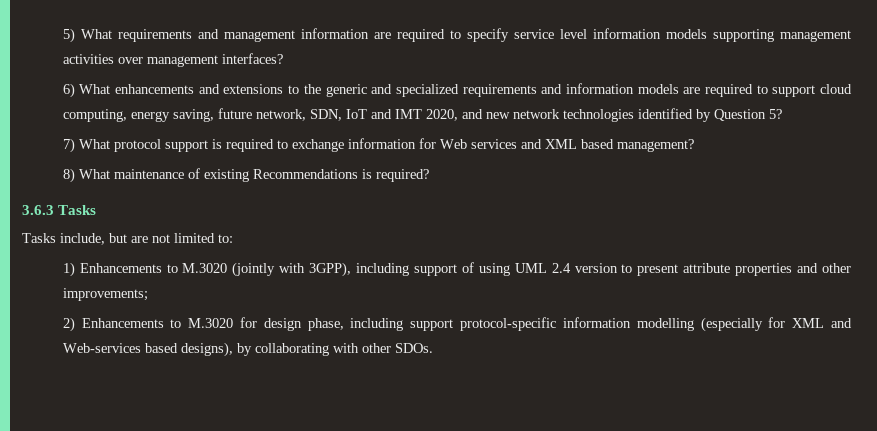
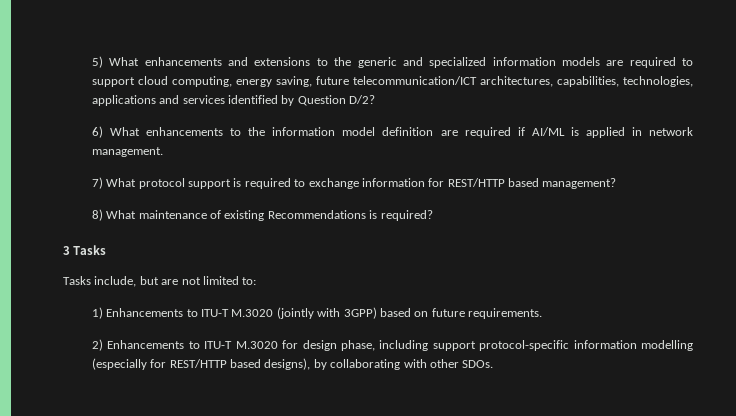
[117,28,851,42] [62,53,283,67] [62,83,111,98] requirements and management information are required to specify service level information models supporting management activities over management interfaces? // 6) What -> (140, 61) none
[462,84,563,97] requirements and -> (487, 62) none
[255,108,782,122] network, SDN, IoT and IMT 2020, and new network technologies identified by Question 5? -> [352,76,693,87] [91,95,376,106] [91,126,693,138] [91,147,163,157] telecommunication/ICT architectures, capabilities, technologies, applications and services identified by Question D/2? // 6) What enhancements to the information model definition are required if AI/ML is applied in network management.
[439,139,577,149] Web services and XML -> [447,178,505,187] REST/HTTP
[22,205,54,215] 3.6.3 -> [63,246,70,255] 3
(178, 268) none -> [201,309,230,317] ITU-T
[309,262,851,277] [62,288,148,301] 3GPP), including support of using UML 2.4 version to present attribute properties and other improvements; -> [343,307,543,319] 3GPP) based on future requirements.
(182, 323) none -> [204,341,233,349] ITU-T
[792,318,853,328] [62,343,141,353] XML and Web-services -> [169,359,227,368] REST/HTTP

